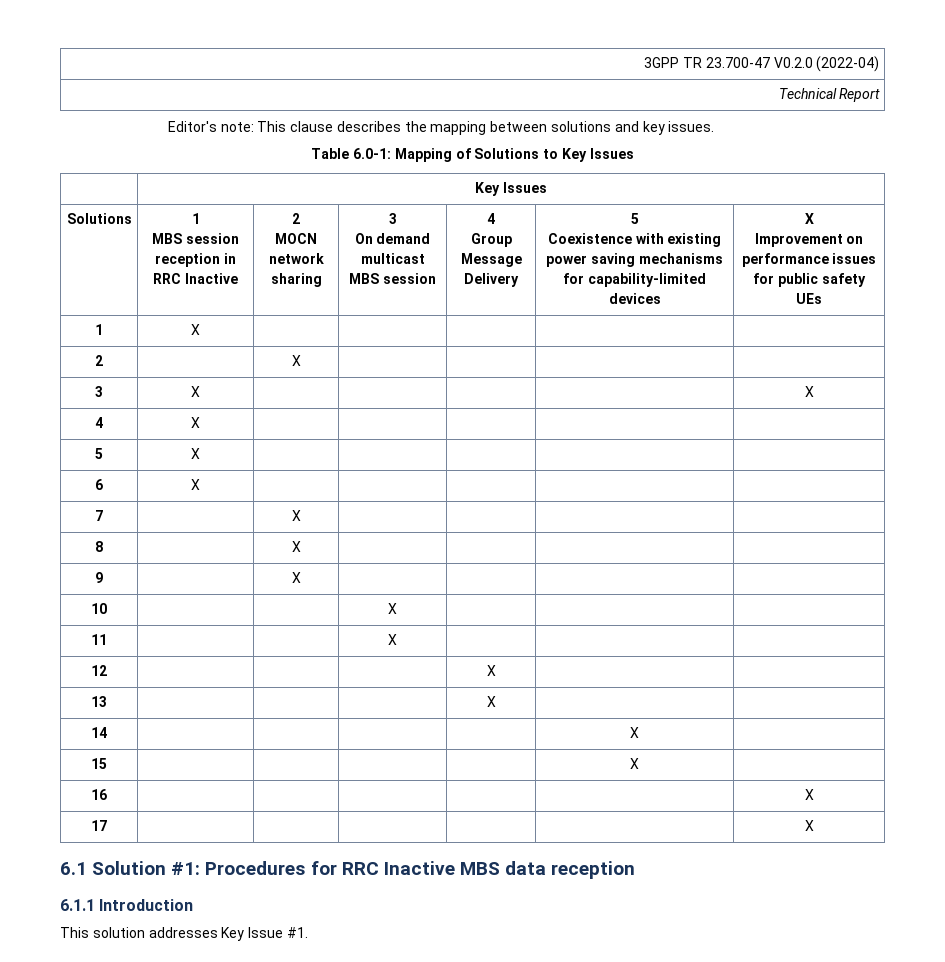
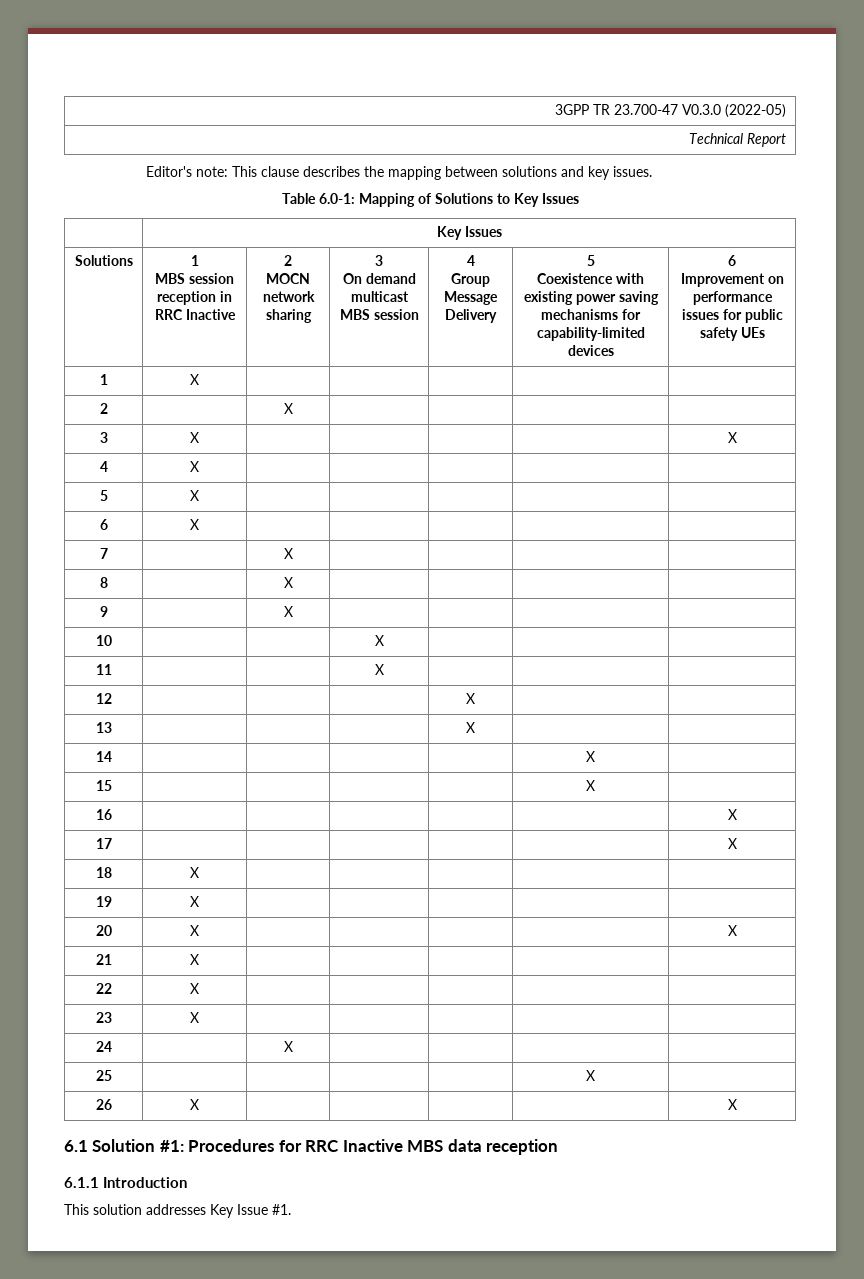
[773,56,880,72] V0.2.0 (2022-04) -> [682,104,787,118] V0.3.0 (2022-05)
[804,213,814,224] X -> [728,255,736,266] 6
(814, 825) none -> [95,867,112,878] [190,867,199,878] [95,896,112,907] [190,896,199,907] [95,925,112,936] [190,925,199,936] [727,925,737,936] [95,954,112,965] [190,954,199,965] [95,983,112,994] [190,983,199,994] [95,1012,112,1023] [190,1012,199,1023] [95,1041,112,1052] [283,1041,293,1052] [95,1070,112,1081] [586,1070,595,1081] [95,1099,112,1110] [190,1099,199,1110] [727,1099,737,1110] // 18 | X | | | | | // 19 | X | | | | | // 20 | X | | | | | X // 21 | X | | | | | // 22 | X | | | | | // 23 | X | | | | | // 24 | | X | | | | // 25 | | | | | X | // 26 | X | | | | | X

